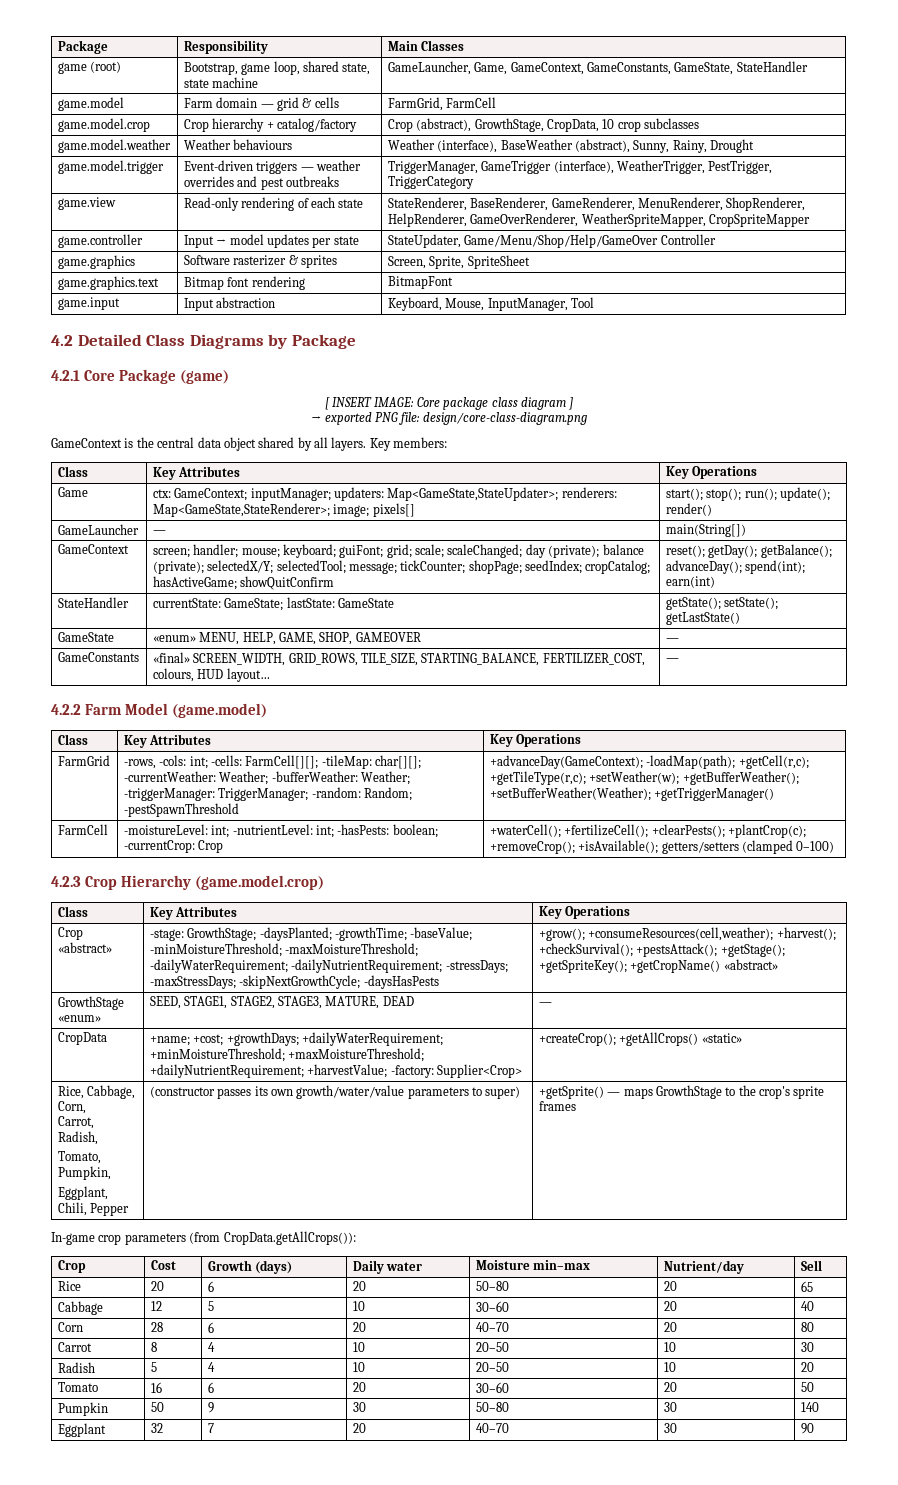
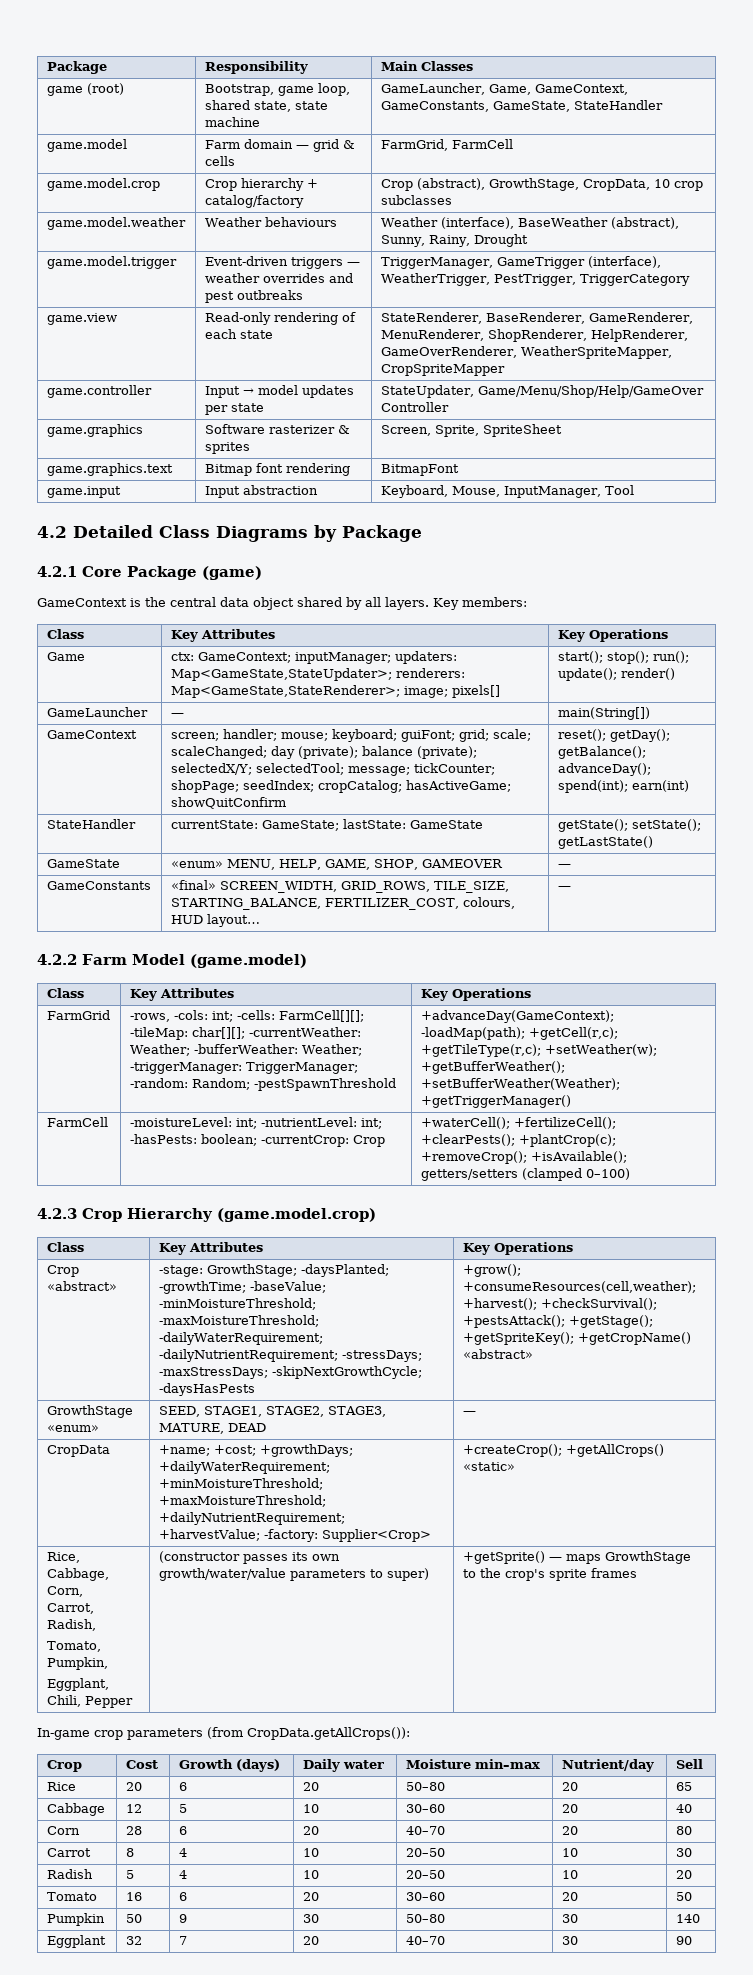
[324,397,574,410] [311,412,587,425] // [ INSERT IMAGE: Core package class diagram ] // → exported PNG file: design/core-class-diagram.png -> (262, 573) none

